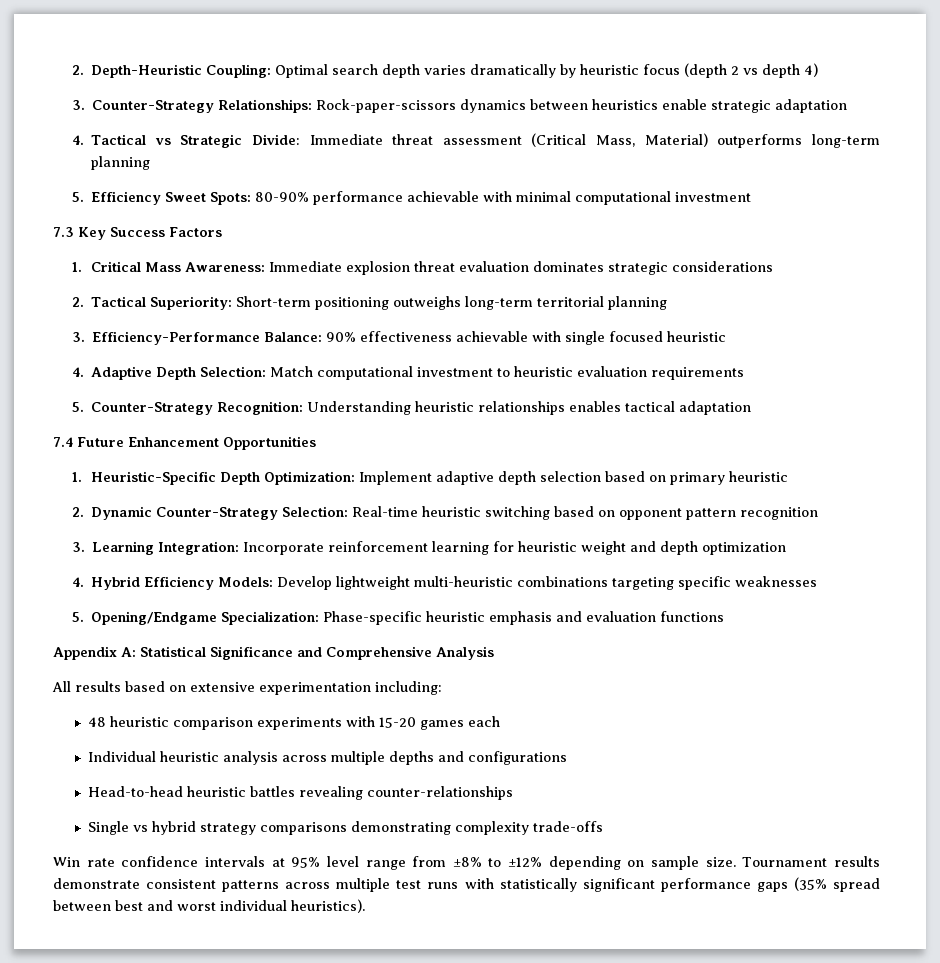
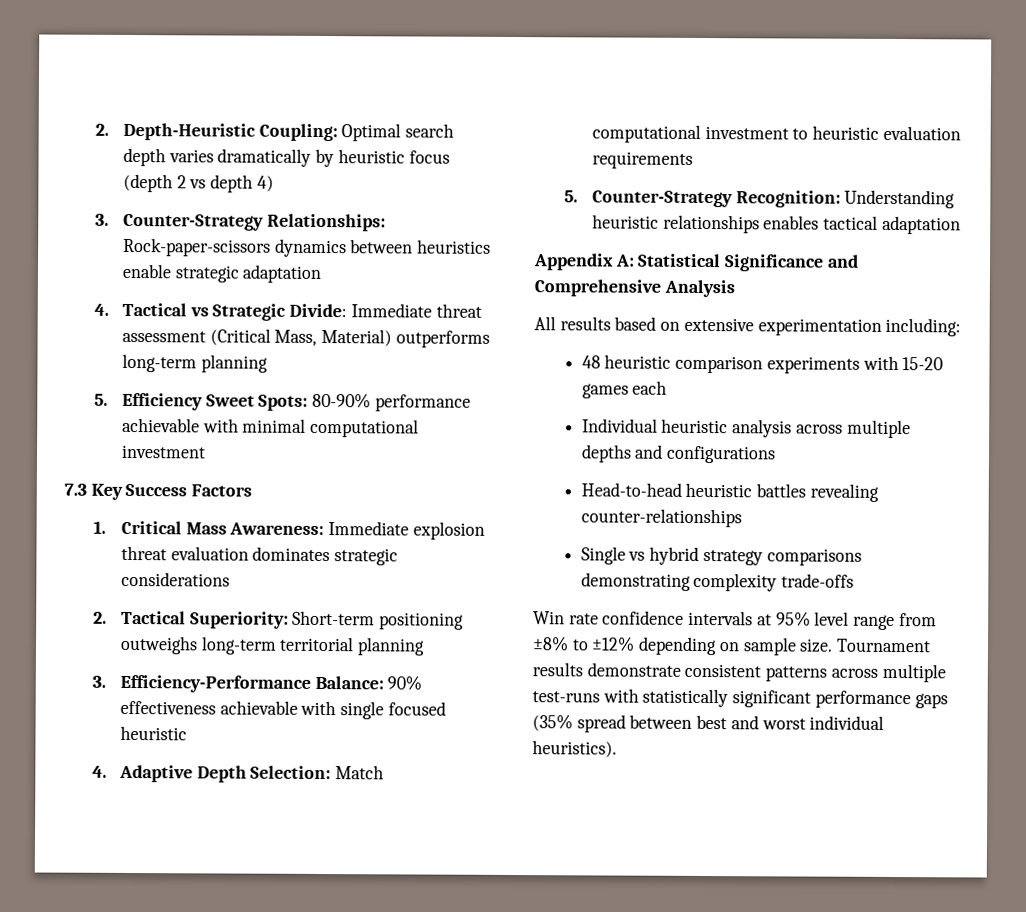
[53,436,316,450] [71,471,788,485] [71,506,818,520] [71,541,786,555] [71,576,817,590] [71,611,724,625] // 7.4 Future Enhancement Opportunities // 1. Heuristic-Specific Depth Optimization: Implement adaptive depth selection based on primary heuristic // 2. Dynamic Counter-Strategy Selection: Real-time heuristic switching based on opponent pattern recognition // 3. Learning Integration: Incorporate reinforcement learning for heuristic weight and depth optimization // 4. Hybrid Efficiency Models: Develop lightweight multi-heuristic combinations targeting specific weaknesses // 5. Opening/Endgame Specialization: Phase-specific heuristic emphasis and evaluation functions -> (961, 225) none
[396,880,459,889] test runs -> [532,691,600,703] test-runs

